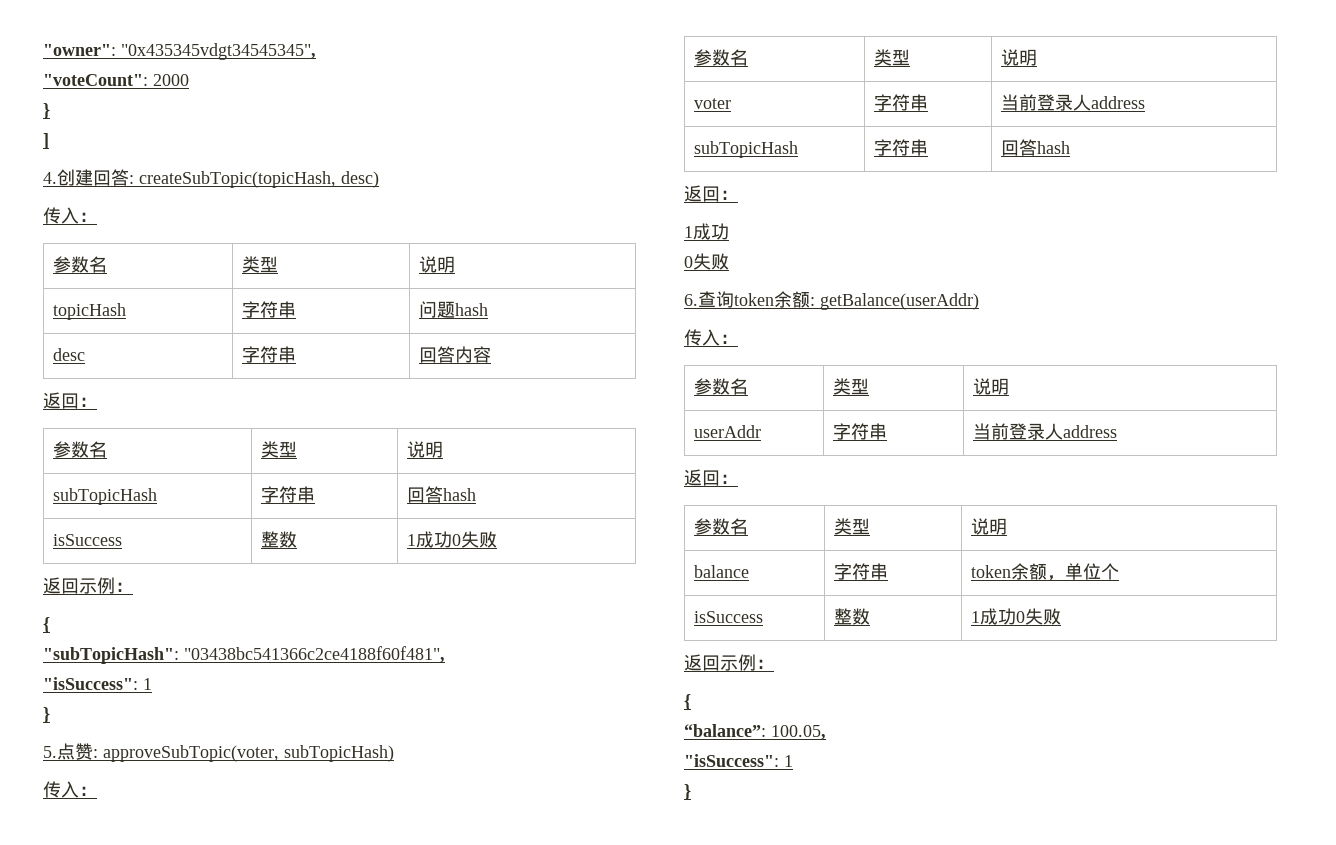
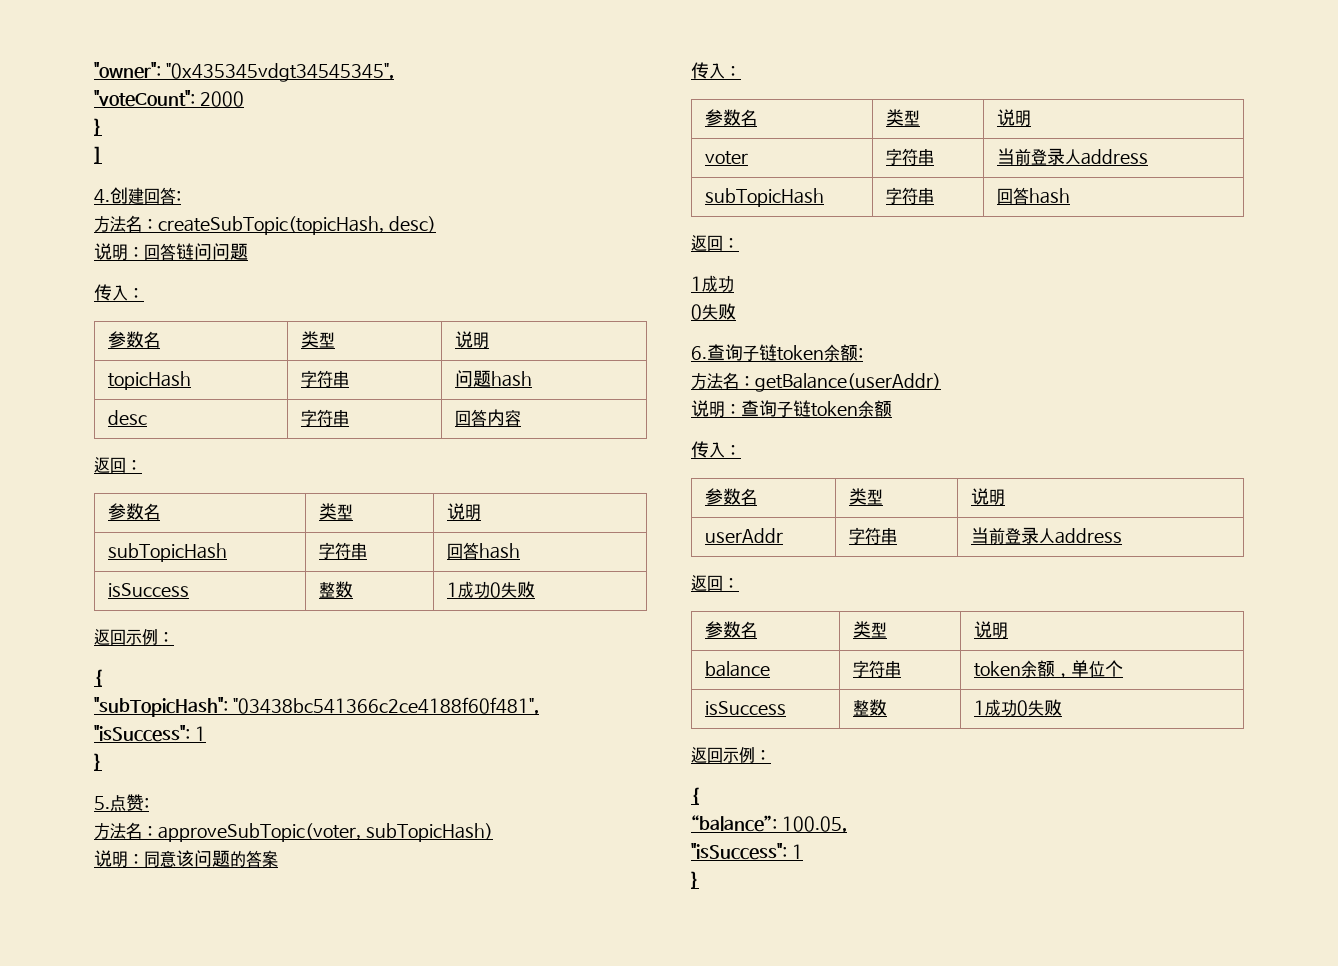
(134, 179) none -> [94,215,158,233] // 方法名：
(379, 179) none -> [94,243,248,261] // 说明：回答链问问题
(98, 753) none -> [94,822,158,840] // 方法名：
(394, 753) none -> [94,850,278,868] // 说明：同意该问题的答案
(734, 299) none -> [743,344,777,362] 子链
(815, 301) none -> [691,372,755,390] // 方法名：
(979, 301) none -> [691,400,892,418] // 说明：查询子链token余额

